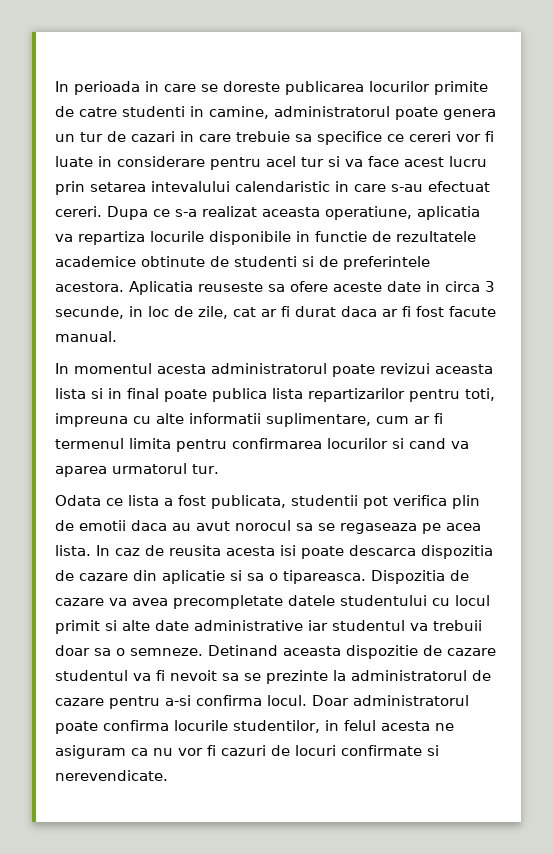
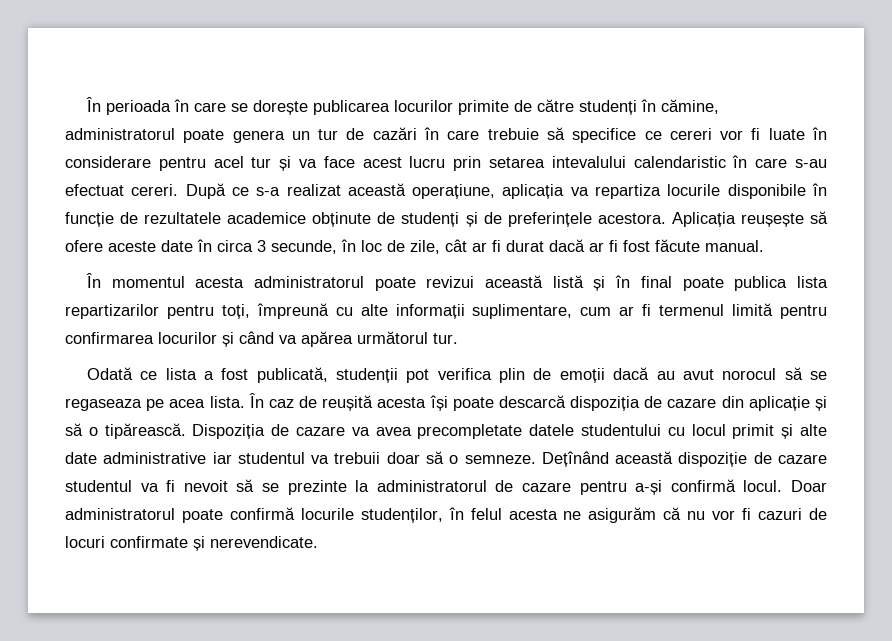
[55,81,159,95] In perioada in -> [85,97,189,115] În perioada în
[223,81,280,92] doreste -> [252,100,308,115] dorește
[79,106,269,119] catre studenti in camine, -> [536,99,719,115] către studenți în cămine,
[131,131,194,142] cazari in -> [372,127,440,140] cazări în
[295,134,312,142] sa -> [546,127,565,140] să
[98,156,112,167] in -> [811,127,827,140] în
[328,156,340,167] si -> [279,156,292,171] și
[335,181,349,192] in -> [732,155,748,168] în
[107,206,148,220] Dupa -> [185,183,226,199] După
[262,206,480,220] aceasta operatiune, aplicatia -> [347,183,565,199] această operațiune, aplicația
[296,231,367,242] in functie -> [811,183,827,196] [65,212,114,227] în funcție
[141,256,430,270] [55,281,285,295] obtinute de studenti si de preferintele acestora. Aplicatia reuseste sa -> [312,211,829,227] obținute de studenți și de preferințele acestora. Aplicația reușește să
[426,281,440,292] in -> [197,239,212,252] în
[129,306,143,317] in -> [341,239,356,252] în
[233,307,256,317] cat -> [445,239,467,252] cât
[341,306,377,317] daca -> [549,239,585,252] dacă
[449,306,496,317] facute -> [655,239,700,252] făcute
[55,363,69,374] In -> [85,273,101,288] În
[435,364,493,374] [55,388,122,399] aceasta lista si in -> [485,275,631,291] această listă și în
[465,388,495,401] [55,413,128,427] toti, impreuna -> [221,303,329,319] toți, împreună
[189,413,261,424] informatii -> [395,304,465,319] informații
[129,438,171,449] limita -> [732,303,774,316] limită
[392,438,469,449] [55,463,187,477] si cand va aparea urmatorul -> [222,331,428,347] și când va apărea următorul
[55,495,101,506] Odata -> [86,367,133,380] Odată
[211,495,358,509] publicata, studentii -> [256,367,398,383] publicată, studenții
[79,520,167,531] emotii daca -> [559,367,650,383] emoții dacă
[296,523,313,531] sa -> [784,367,803,380] să
[96,545,110,556] In -> [248,393,264,408] În
[169,545,493,559] [55,570,445,584] reusita acesta isi poate descarca dispozitia de cazare din aplicatie si sa o tipareasca. Dispozitia -> [322,395,827,411] [65,423,266,439] reușită acesta își poate descarcă dispoziția de cazare din aplicație și să o tipărească. Dispoziția
[105,620,117,631] si -> [781,424,794,439] și
[94,648,111,656] sa -> [425,451,444,464] să
[208,645,418,659] Detinand aceasta dispozitie -> [541,451,748,467] Dețînând această dispoziție
[222,673,239,681] sa -> [236,479,255,492] să
[165,695,262,706] a-si confirma -> [635,479,736,495] a-și confirmă
[103,720,339,733] confirma locurile studentilor, in -> [229,507,464,523] confirmă locurile studenților, în
[55,745,148,759] asiguram ca -> [588,507,682,523] asigurăm că
[427,745,439,756] si -> [193,536,205,551] și

